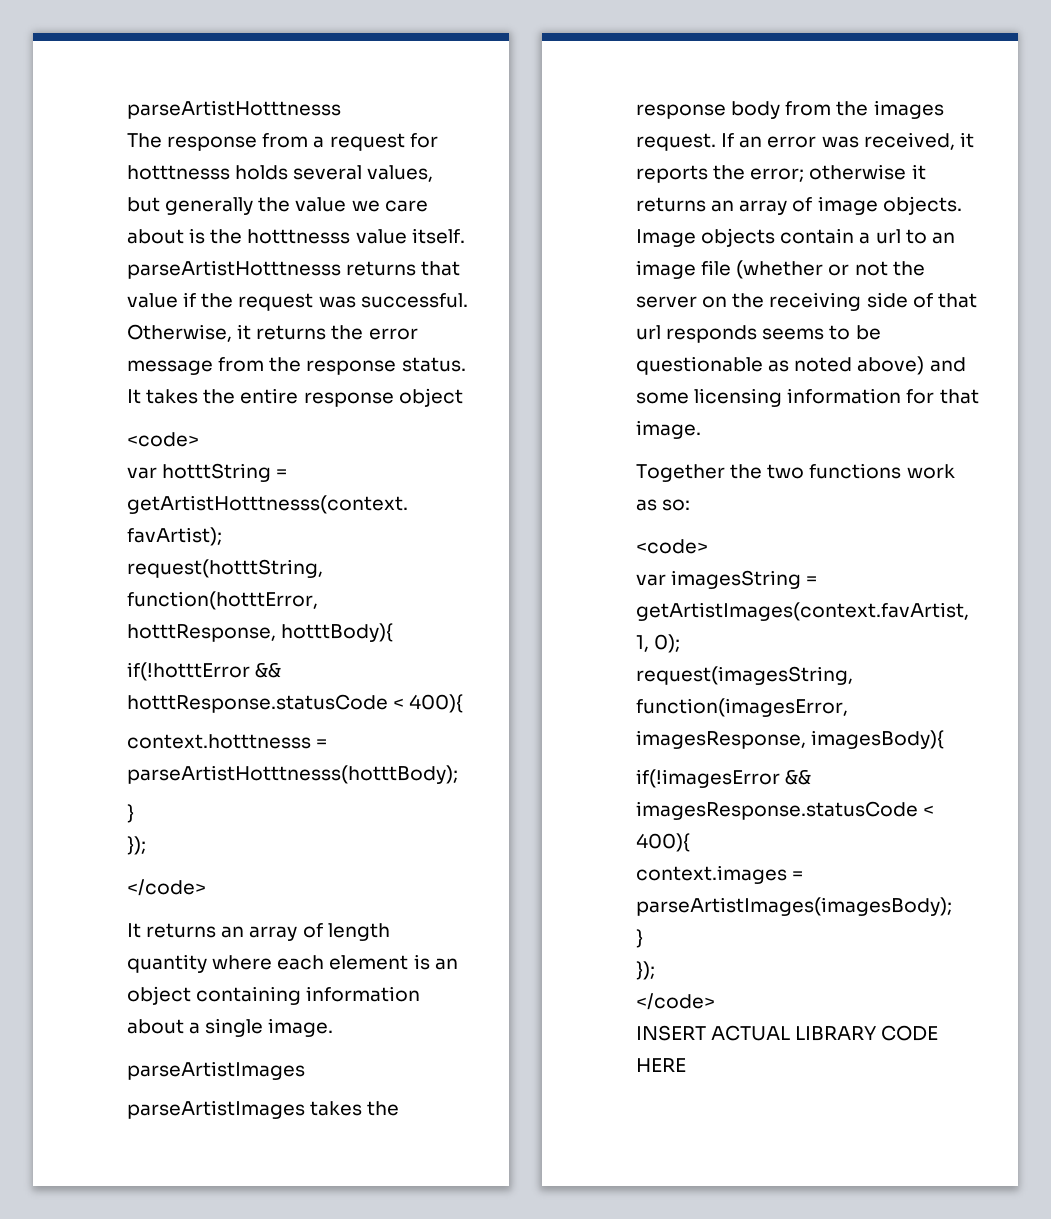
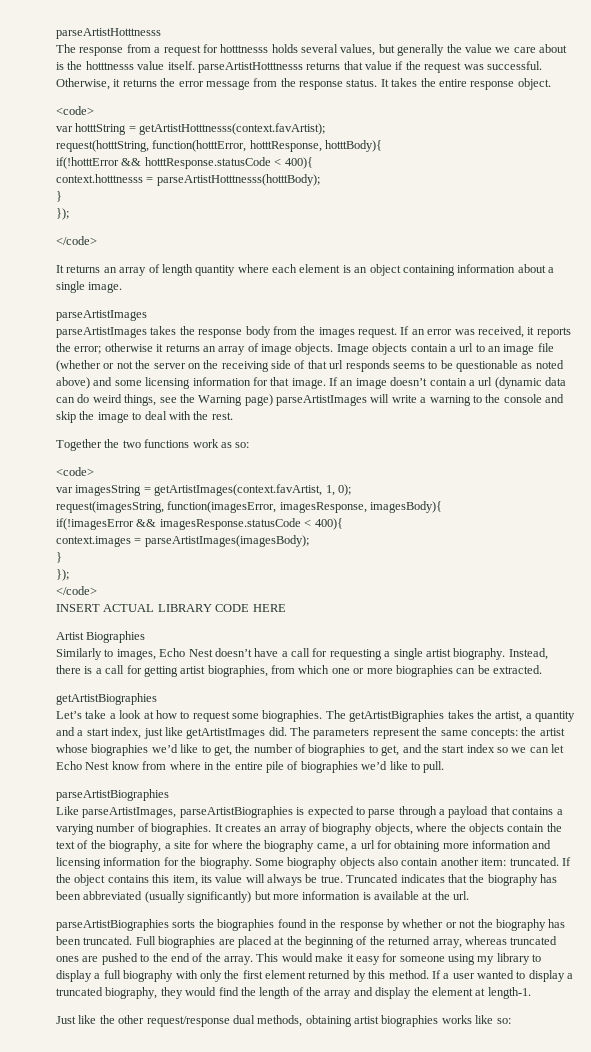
[398,388,463,407] object -> [517,78,551,90] object.
(701, 429) none -> [329,377,566,389] [56,394,564,406] [56,411,233,423] If an image doesn’t contain a url (dynamic data can do weird things, see the Warning page) parseArtistImages will write a warning to the console and skip the image to deal with the rest.
(686, 1065) none -> [56,631,146,643] [56,648,548,660] [56,665,542,677] [56,693,157,705] [56,710,575,722] [56,727,565,739] [56,744,565,756] [56,761,445,773] [56,789,169,801] [56,806,563,818] [56,823,562,835] [56,840,552,852] [56,857,571,869] [56,874,557,886] [56,891,470,903] [56,919,566,931] [56,936,558,948] [56,953,542,965] [56,970,574,982] [56,987,531,999] [56,1015,511,1027] // Artist Biographies // Similarly to images, Echo Nest doesn’t have a call for requesting a single artist biography. Instead, there is a call for getting artist biographies, from which one or more biographies can be extracted. // getArtistBiographies // Let’s take a look at how to request some biographies. The getArtistBigraphies takes the artist, a quantity and a start index, just like getArtistImages did. The parameters represent the same concepts: the artist whose biographies we’d like to get, the number of biographies to get, and the start index so we can let Echo Nest know from where in the entire pile of biographies we’d like to pull. // parseArtistBiographies // Like parseArtistImages, parseArtistBiographies is expected to parse through a payload that contains a varying number of biographies. It creates an array of biography objects, where the objects contain the text of the biography, a site for where the biography came, a url for obtaining more information and licensing information for the biography. Some biography objects also contain another item: truncated. If the object contains this item, its value will always be true. Truncated indicates that the biography has been abbreviated (usually significantly) but more information is available at the url. // parseArtistBiographies sorts the biographies found in the response by whether or not the biography has been truncated. Full biographies are placed at the beginning of the returned array, whereas truncated ones are pushed to the end of the array. This would make it easy for someone using my library to display a full biography with only the first element returned by this method. If a user wanted to display a truncated biography, they would find the length of the array and display the element at length-1. // Just like the other request/response dual methods, obtaining artist biographies works like so:

